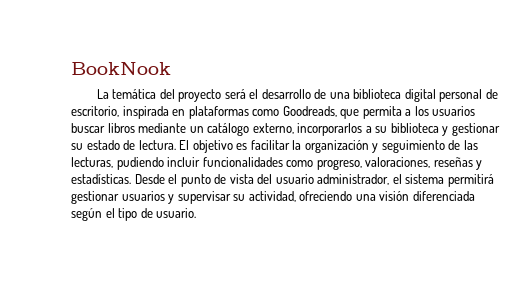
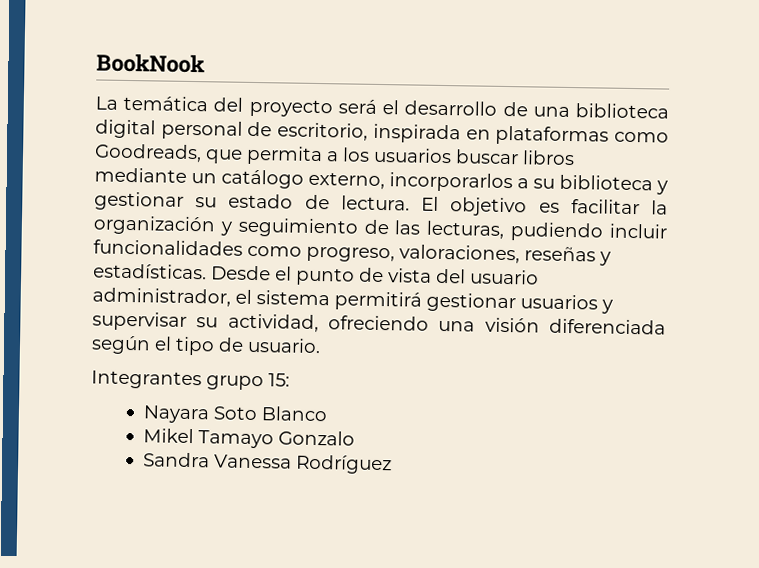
(197, 213) none -> [91,370,290,391] [142,405,328,424] [142,428,355,449] [142,452,392,475] // Integrantes grupo 15: // Nayara Soto Blanco // Mikel Tamayo Gonzalo // Sandra Vanessa Rodríguez

